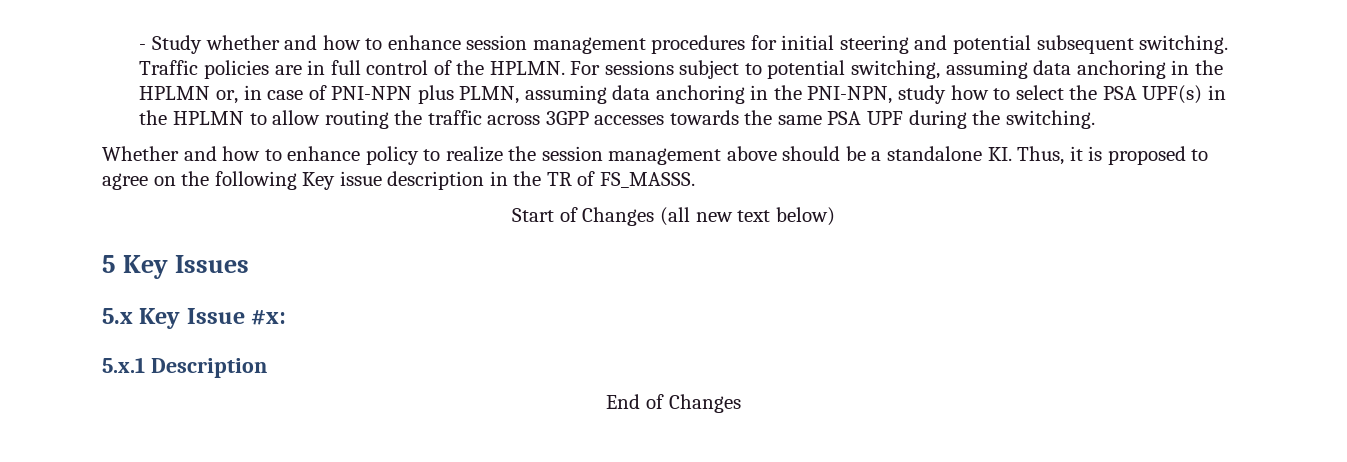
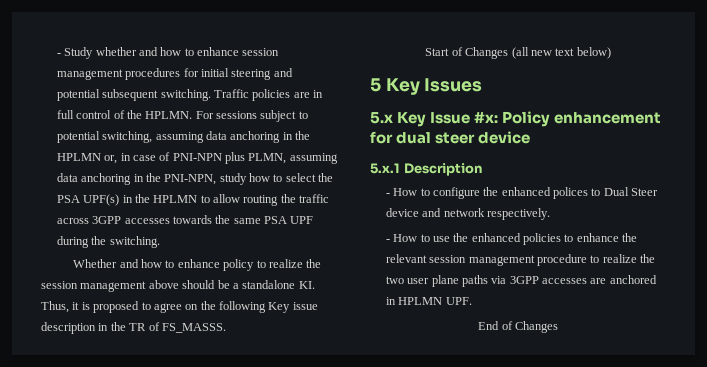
[102,357,267,378] // 5.x.1 Description -> [502,111,662,127] [370,131,531,144] [370,163,482,176] [385,187,659,199] [385,208,550,220] [385,233,638,245] [385,254,656,266] [385,275,657,287] [385,297,472,305] Policy enhancement for dual steer device // 5.x.1 Description // - How to configure the enhanced polices to Dual Steer device and network respectively. // - How to use the enhanced policies to enhance the relevant session management procedure to realize the two user plane paths via 3GPP accesses are anchored in HPLMN UPF.

